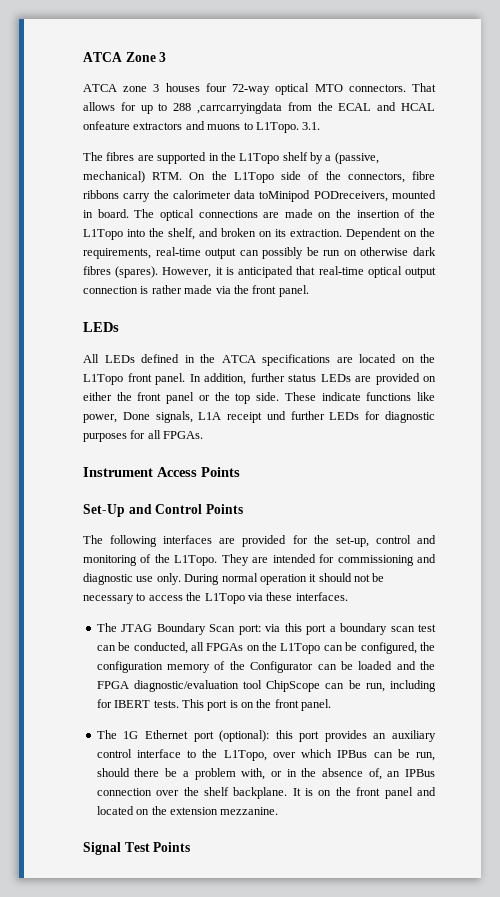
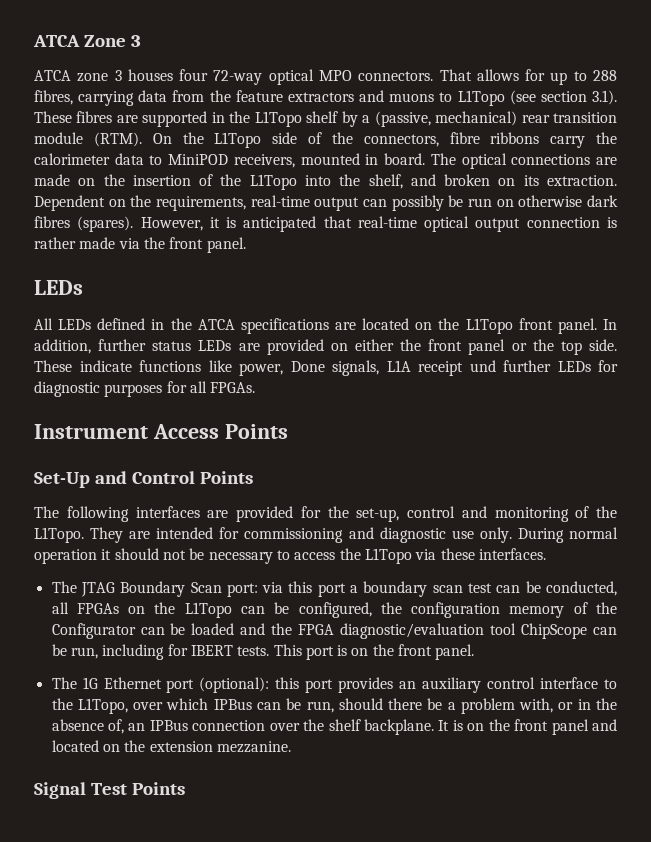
[314,84,343,92] MTO -> [318,70,352,81] MPO
[197,102,436,114] [83,121,321,133] [83,152,103,161] ,carrcarryingdata from the ECAL and HCAL onfeature extractors and muons to L1Topo. 3.1. // The -> [34,90,617,106] [34,111,72,123] fibres, carrying data from the feature extractors and muons to L1Topo (see section 3.1). These
[152,172,183,180] RTM. -> [521,112,617,123] [34,132,142,147] rear transition module (RTM).
[259,190,388,202] toMinipod PODreceivers, -> [149,154,295,168] to MiniPOD receivers,

